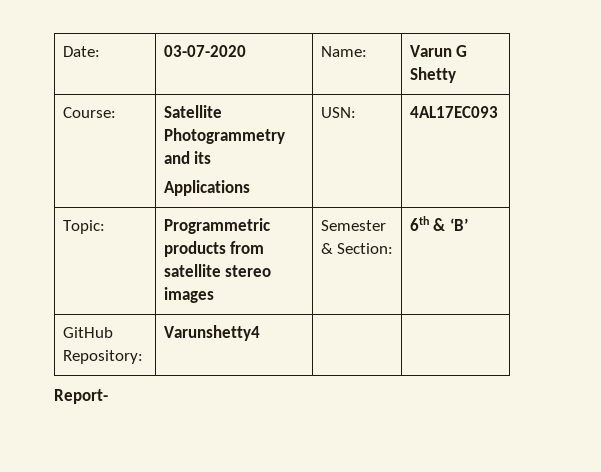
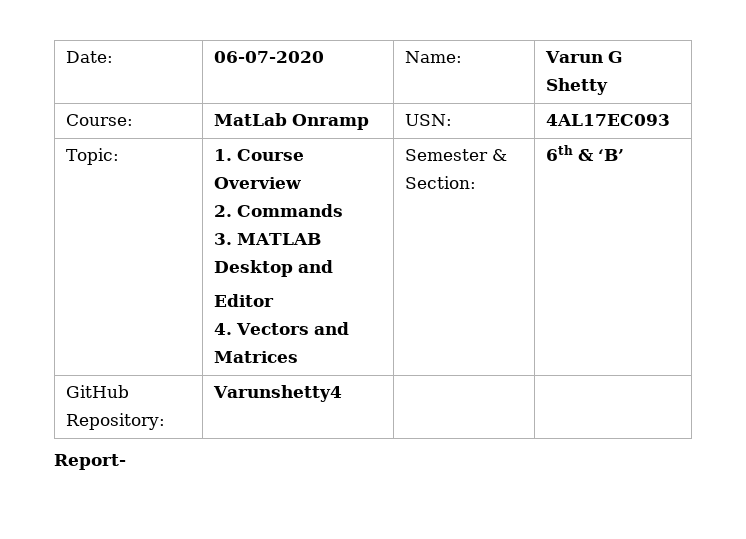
[163,45,246,57] 03-07-2020 -> [213,51,324,63] 06-07-2020
[163,105,222,118] [163,128,285,144] [163,151,212,164] [163,180,250,196] [320,107,356,118] [409,106,498,118] [62,220,105,234] [163,218,270,234] [163,241,265,257] [163,264,272,277] [163,287,214,303] Satellite Photogrammetry and its // Applications | USN: | 4AL17EC093 // Topic: | Programmetric products from satellite stereo images -> [213,113,369,130] [404,114,452,126] [545,114,670,126] [65,148,119,165] [213,149,304,161] [213,177,301,189] [213,204,343,217] [213,233,321,245] [213,260,333,277] [213,294,274,307] [213,322,349,335] [213,351,298,363] MatLab Onramp | USN: | 4AL17EC093 // Topic: | 1. Course Overview // 2. Commands // 3. MATLAB Desktop and // Editor // 4. Vectors and Matrices

